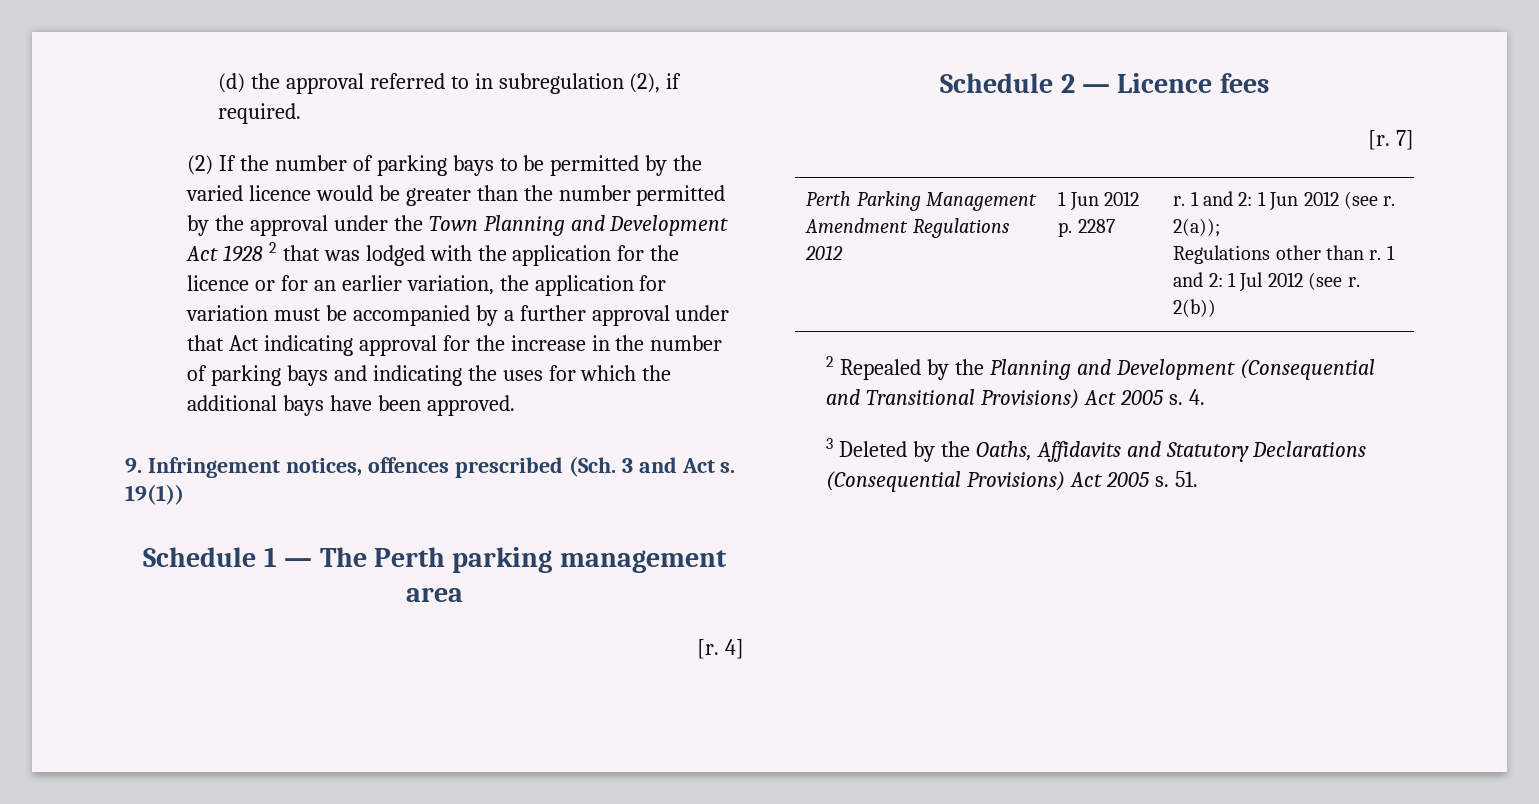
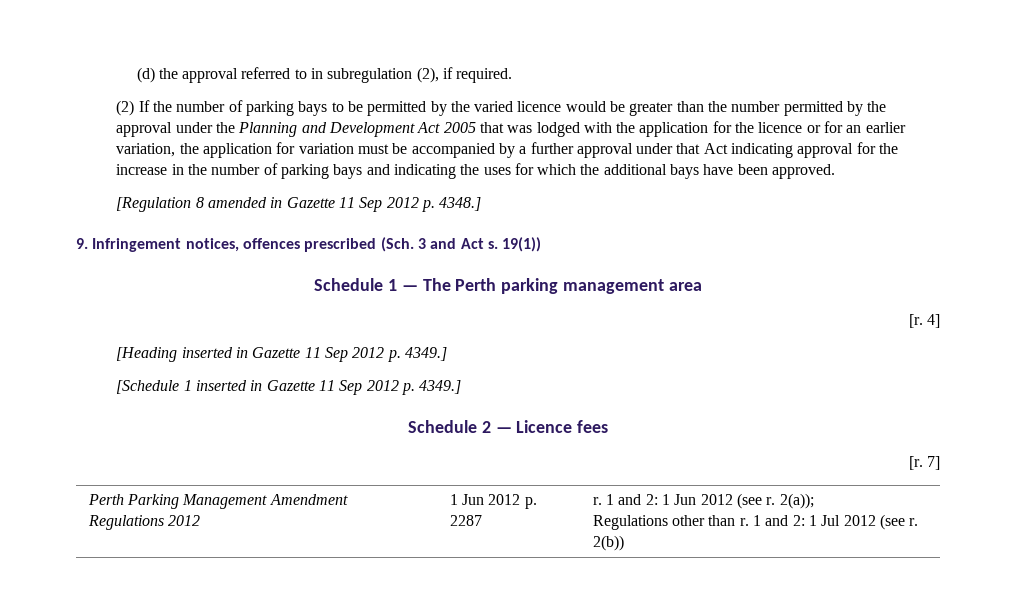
[428,216,478,231] Town -> (235, 127) none
[222,242,277,262] 1928 2 -> [443,122,476,133] 2005
(515, 405) none -> [116,197,482,212] // [Regulation 8 amended in Gazette 11 Sep 2012 p. 4348.]
(744, 649) none -> [116,347,447,362] [116,380,462,395] // [Heading inserted in Gazette 11 Sep 2012 p. 4349.] // [Schedule 1 inserted in Gazette 11 Sep 2012 p. 4349.]
[825,356,1375,380] [825,389,1205,409] [825,438,1367,462] [825,471,1198,492] // 2 Repealed by the Planning and Development (Consequential and Transitional Provisions) Act 2005 s. 4. // 3 Deleted by the Oaths, Affidavits and Statutory Declarations (Consequential Provisions) Act 2005 s. 51. -> (624, 543) none

